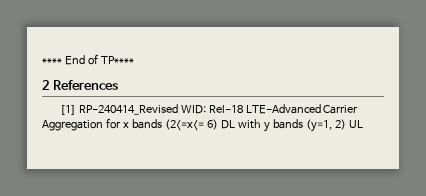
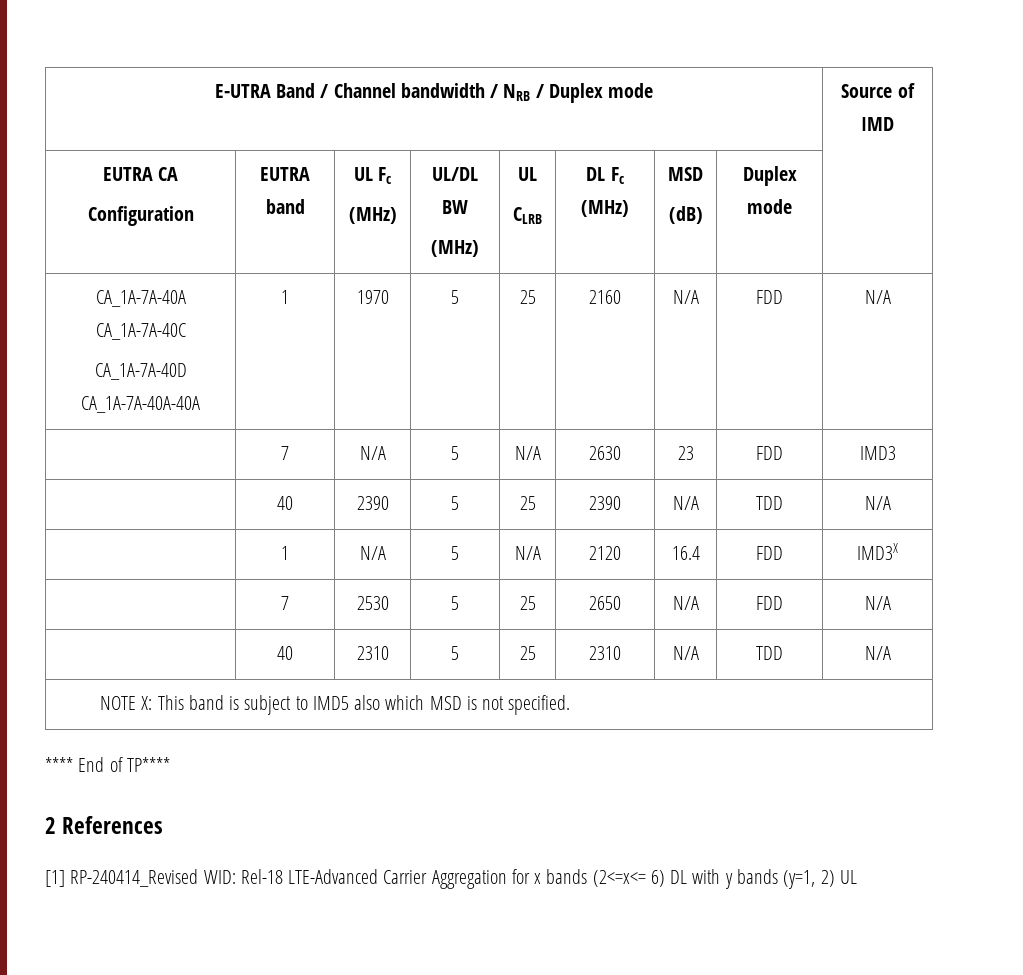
(42, 61) none -> [214,83,654,103] [841,83,915,98] [861,117,894,131] [102,167,179,181] [87,206,194,226] [260,167,310,181] [265,199,305,214] [353,167,392,184] [348,207,397,224] [432,167,478,181] [442,200,468,214] [431,240,479,257] [518,167,537,181] [513,207,542,224] [586,167,624,184] [581,200,629,217] [668,167,703,181] [668,206,703,224] [742,166,797,186] [747,199,792,214] [95,290,186,307] [95,323,186,340] [94,363,187,380] [81,396,200,413] [281,290,289,304] [356,290,389,304] [451,290,459,304] [519,290,536,304] [589,290,621,304] [672,290,699,304] [756,290,783,304] [864,290,891,304] [281,446,289,460] [359,446,386,460] [451,446,459,460] [514,446,541,460] [589,446,621,460] [677,446,694,460] [756,446,783,460] [859,446,896,460] [277,496,293,510] [356,496,389,510] [451,496,459,510] [519,496,536,510] [589,496,621,510] [672,496,699,510] [756,496,783,510] [864,496,891,510] [281,546,289,560] [359,546,386,560] [451,546,459,560] [514,546,541,560] [589,546,621,560] [671,546,700,560] [756,546,783,560] [857,543,898,560] [281,596,289,610] [356,596,389,610] [451,596,459,610] [519,596,536,610] [589,596,621,610] [672,596,699,610] [756,596,783,610] [864,596,891,610] [277,646,293,660] [356,646,389,660] [451,646,459,660] [519,646,536,660] [589,646,621,660] [672,646,699,660] [756,646,783,660] [864,646,891,660] [99,695,571,715] E-UTRA Band / Channel bandwidth / NRB / Duplex mode | Source of IMD // EUTRA CA // Configuration | EUTRA band | UL Fc // (MHz) | UL/DL BW // (MHz) | UL // CLRB | DL Fc (MHz) | MSD // (dB) | Duplex mode | // CA_1A-7A-40A CA_1A-7A-40C // CA_1A-7A-40D CA_1A-7A-40A-40A | 1 | 1970 | 5 | 25 | 2160 | N/A | FDD | N/A // | 7 | N/A | 5 | N/A | 2630 | 23 | FDD | IMD3 // | 40 | 2390 | 5 | 25 | 2390 | N/A | TDD | N/A // | 1 | N/A | 5 | N/A | 2120 | 16.4 | FDD | IMD3X // | 7 | 2530 | 5 | 25 | 2650 | N/A | FDD | N/A // | 40 | 2310 | 5 | 25 | 2310 | N/A | TDD | N/A // NOTE X: This band is subject to IMD5 also which MSD is not specified. //

